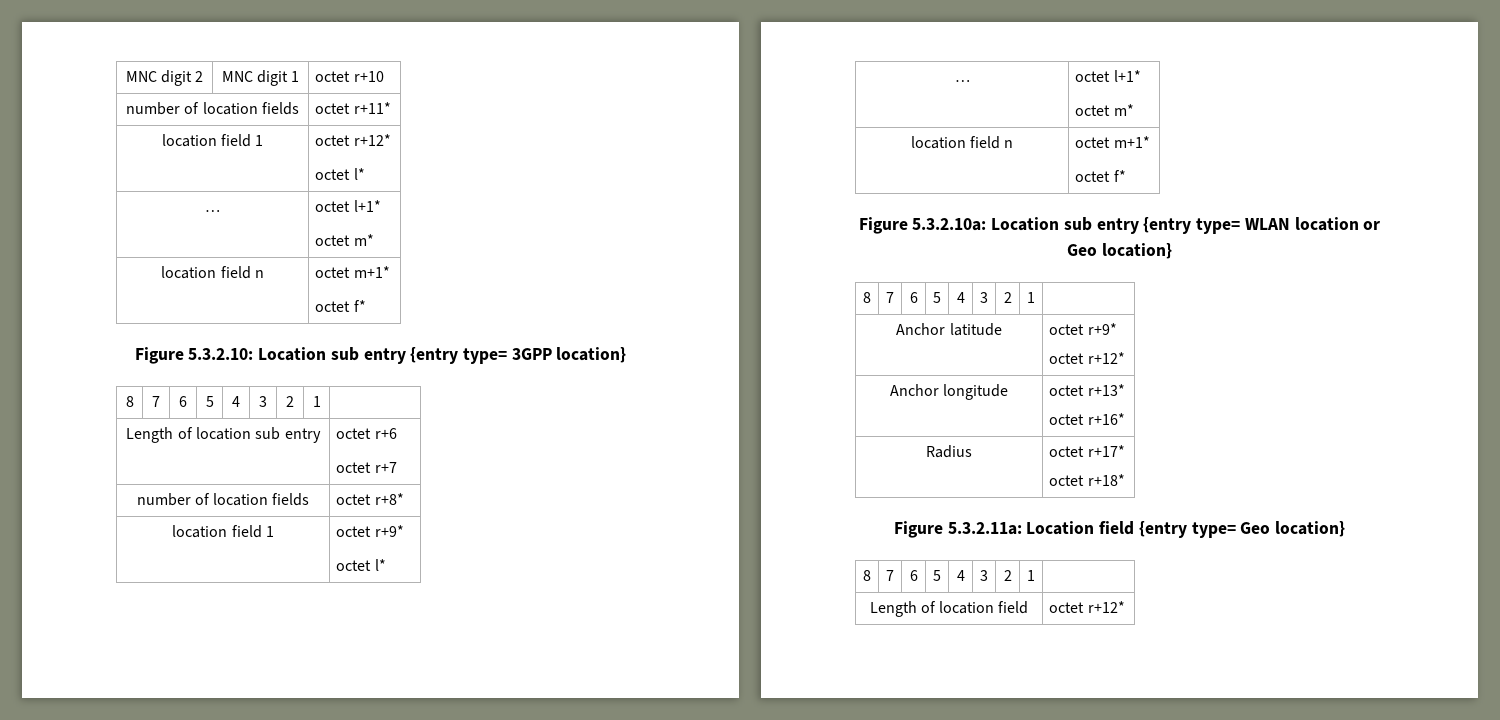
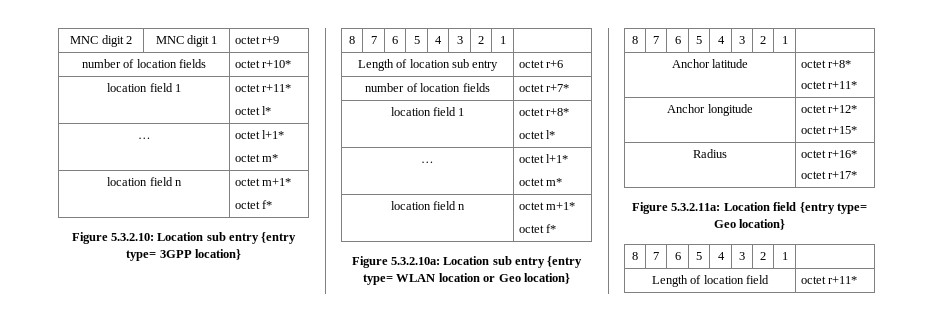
[353,71,384,82] [126,102,299,115] [315,102,391,114] [161,134,264,147] [315,134,391,146] r+10 // number of location fields | octet r+11* // location field 1 | octet r+12* -> [262,36,280,44] [81,59,207,68] [235,60,292,68] [107,83,181,92] [235,84,292,92] r+9 // number of location fields | octet r+10* // location field 1 | octet r+11*
[336,462,397,473] [136,493,310,506] [336,493,404,505] [172,525,274,538] [336,525,404,537] // octet r+7 // number of location fields | octet r+8* // location field 1 | octet r+9* -> [365,83,490,92] [519,84,570,92] [390,107,465,116] [519,108,570,116] // number of location fields | octet r+7* // location field 1 | octet r+8*
[1087,323,1117,335] [1049,352,1125,364] r+9* // octet r+12* -> [828,60,852,68] [801,81,858,89] r+8* // octet r+11*
[1087,384,1125,396] [1049,413,1125,425] r+13* // octet r+16* -> [828,105,858,113] [801,126,858,134] r+12* // octet r+15*
[1087,445,1125,457] [1049,474,1125,486] r+17* // octet r+18* -> [828,150,858,158] [801,171,858,179] r+16* // octet r+17*
[1087,601,1125,613] r+12* -> [828,276,858,284] r+11*

